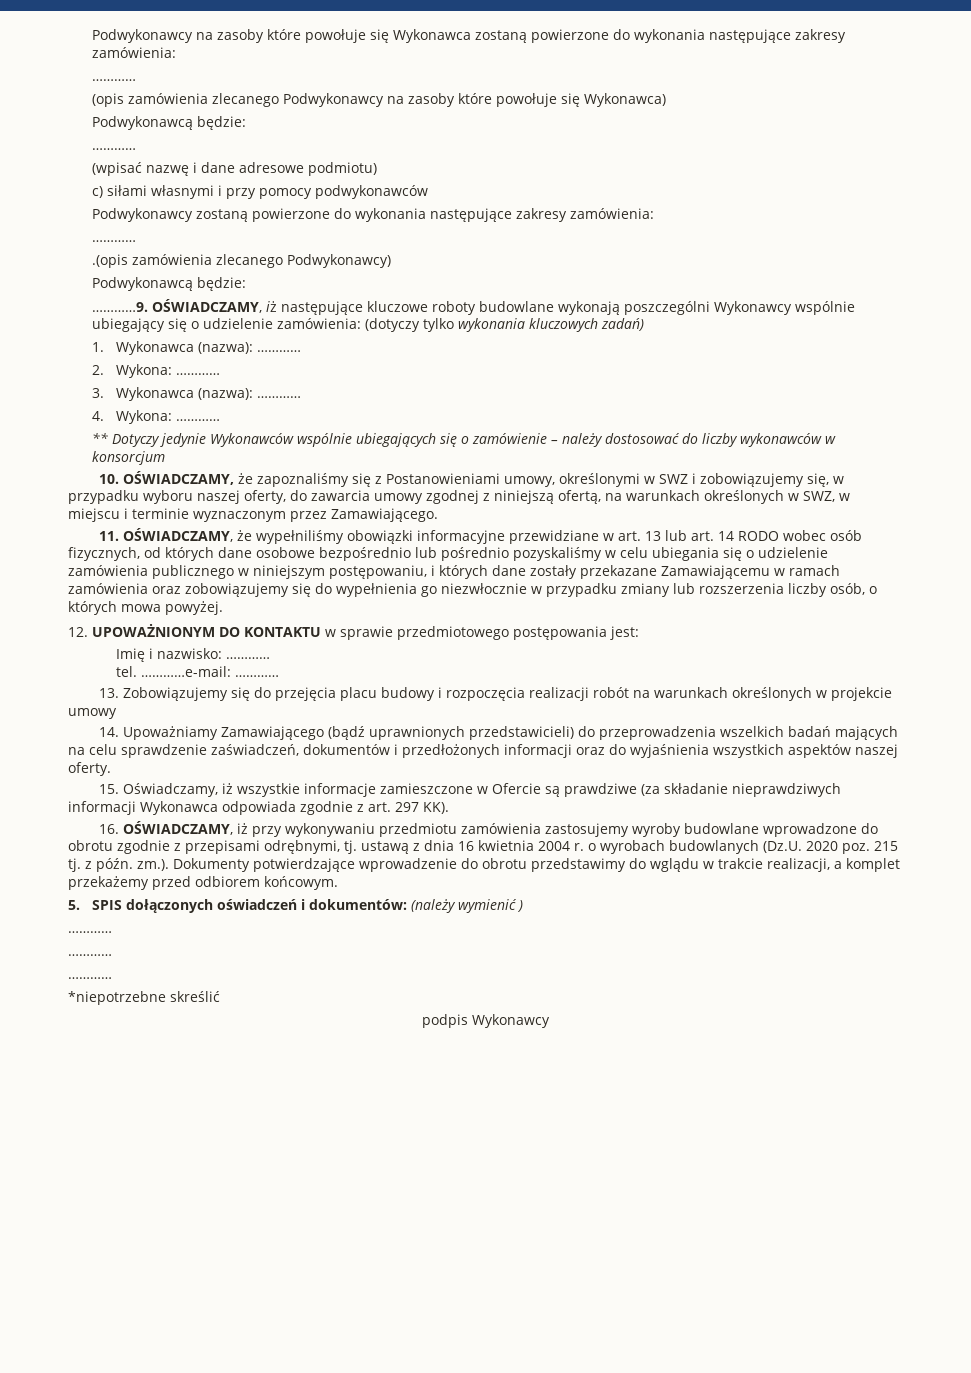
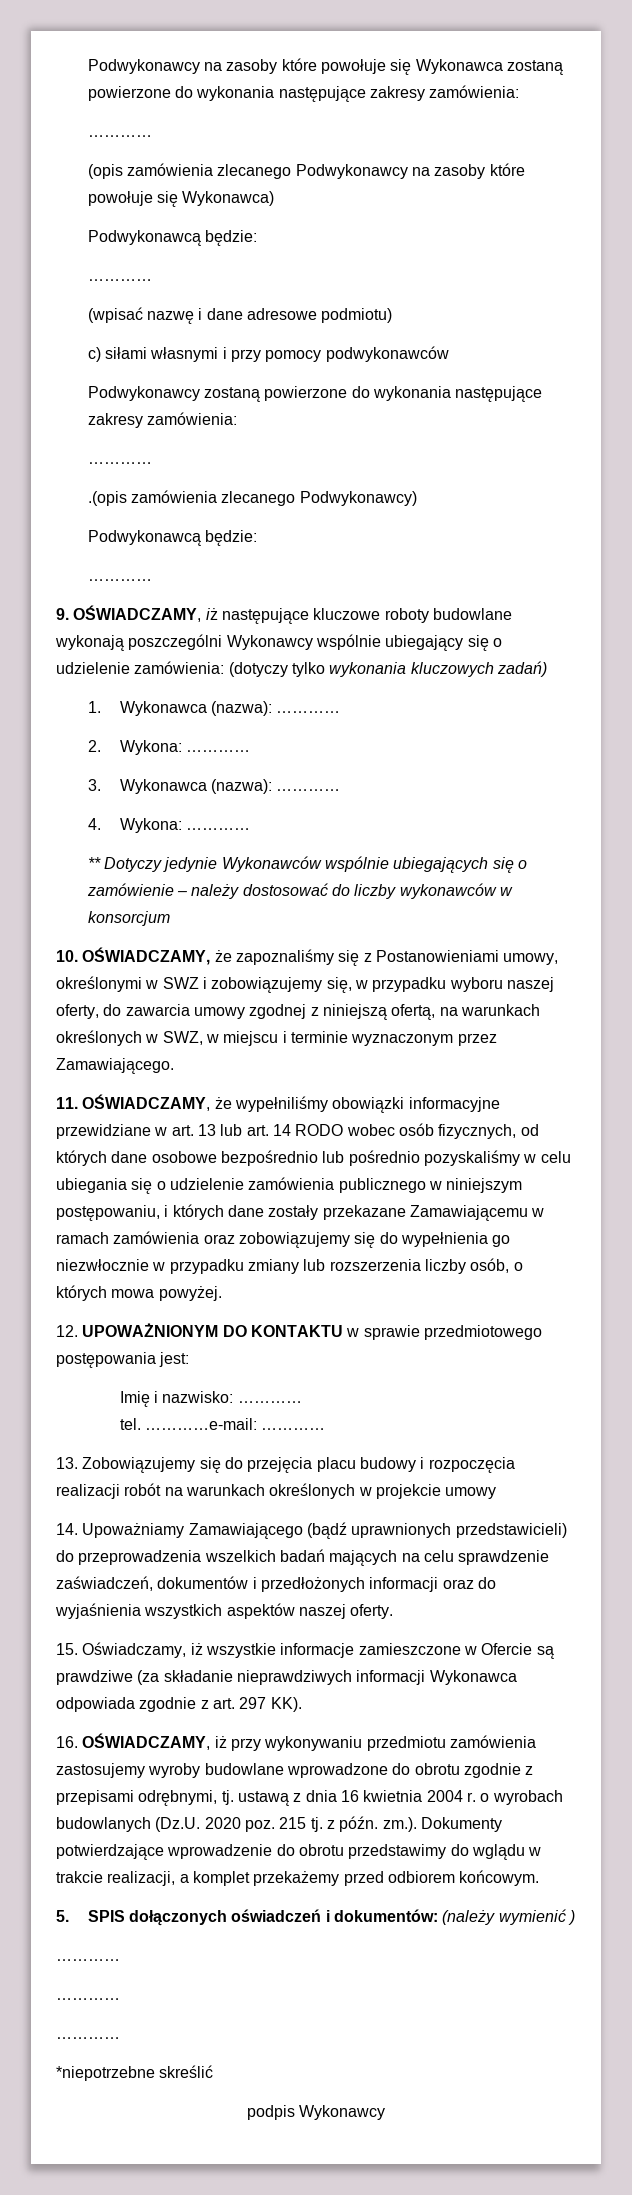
[92,302,149,312] …………9. -> [87,579,152,581] [56,608,69,620] ………… // 9.

